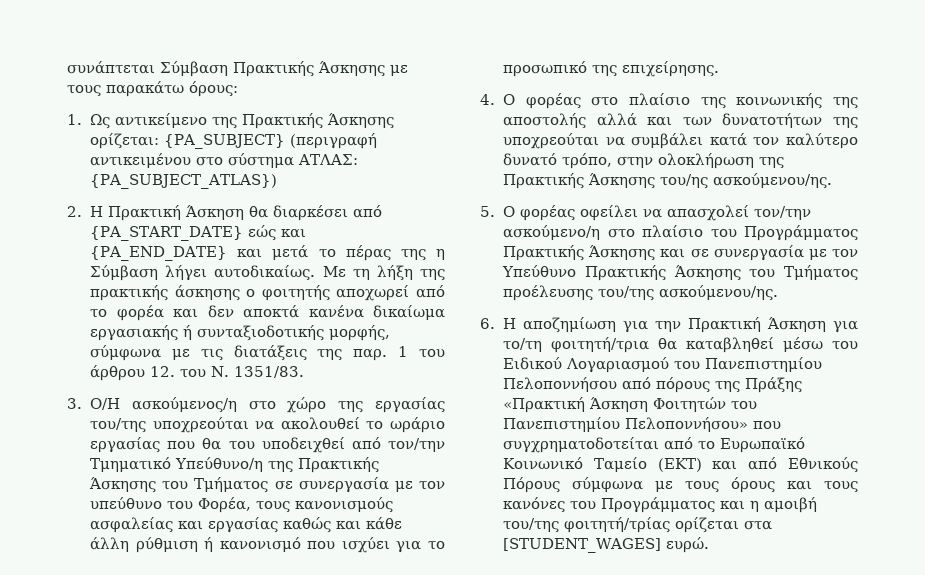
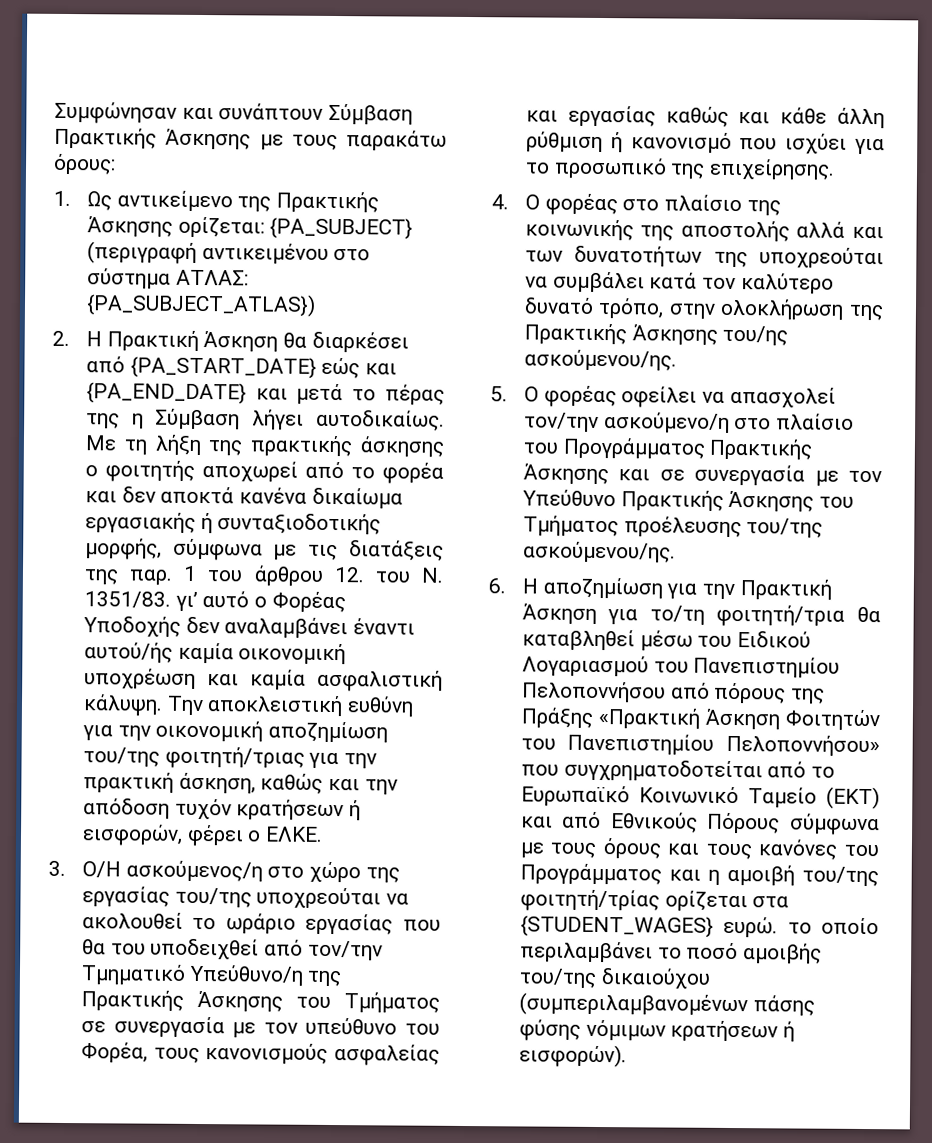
[67,61,155,74] συνάπτεται -> [54,101,324,124] Συμφώνησαν και συνάπτουν
(305, 372) none -> [175,591,346,613] [82,616,415,639] [83,642,347,665] [83,668,443,692] [82,694,414,717] [82,720,388,743] [82,746,377,769] [82,772,398,795] [82,798,361,821] [81,824,323,847] γι’ αυτό ο Φορέας Υποδοχής δεν αναλαμβάνει έναντι αυτού/ής καμία οικονομική υποχρέωση και καμία ασφαλιστική κάλυψη. Την αποκλειστική ευθύνη για την οικονομική αποζημίωση του/της φοιτητή/τριας για την πρακτική άσκηση, καθώς και την απόδοση τυχόν κρατήσεων ή εισφορών, φέρει ο ΕΛΚΕ.
[503,537,710,553] [STUDENT_WAGES] ευρώ. -> [519,915,879,938] [519,941,822,964] [518,968,711,989] [518,992,815,1017] [518,1019,795,1042] [518,1044,627,1068] {STUDENT_WAGES} ευρώ. το οποίο περιλαμβάνει το ποσό αμοιβής του/της δικαιούχου (συμπεριλαμβανομένων πάσης φύσης νόμιμων κρατήσεων ή εισφορών).

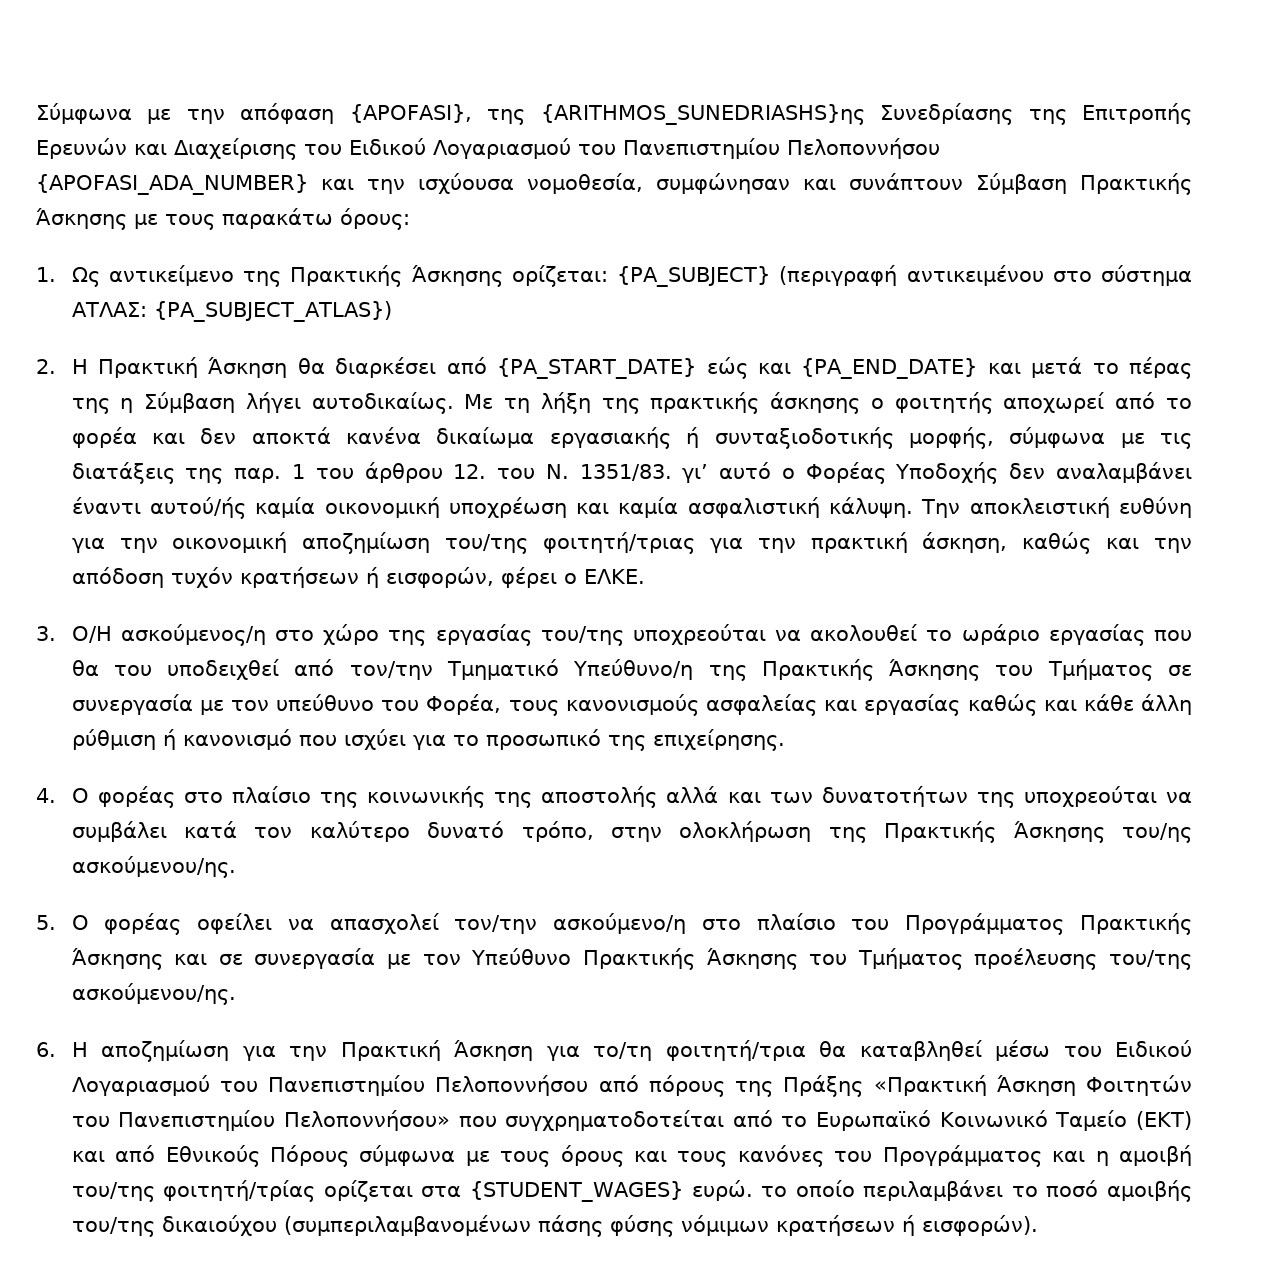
[54,101,177,124] Συμφώνησαν -> [36,103,1192,125] [36,138,940,160] [36,173,790,195] Σύμφωνα με την απόφαση {APOFASI}, της {ARITHMOS_SUNEDRIASHS}ης Συνεδρίασης της Επιτροπής Ερευνών και Διαχείρισης του Ειδικού Λογαριασμού του Πανεπιστημίου Πελοποννήσου {APOFASI_ADA_NUMBER} και την ισχύουσα νομοθεσία, συμφώνησαν

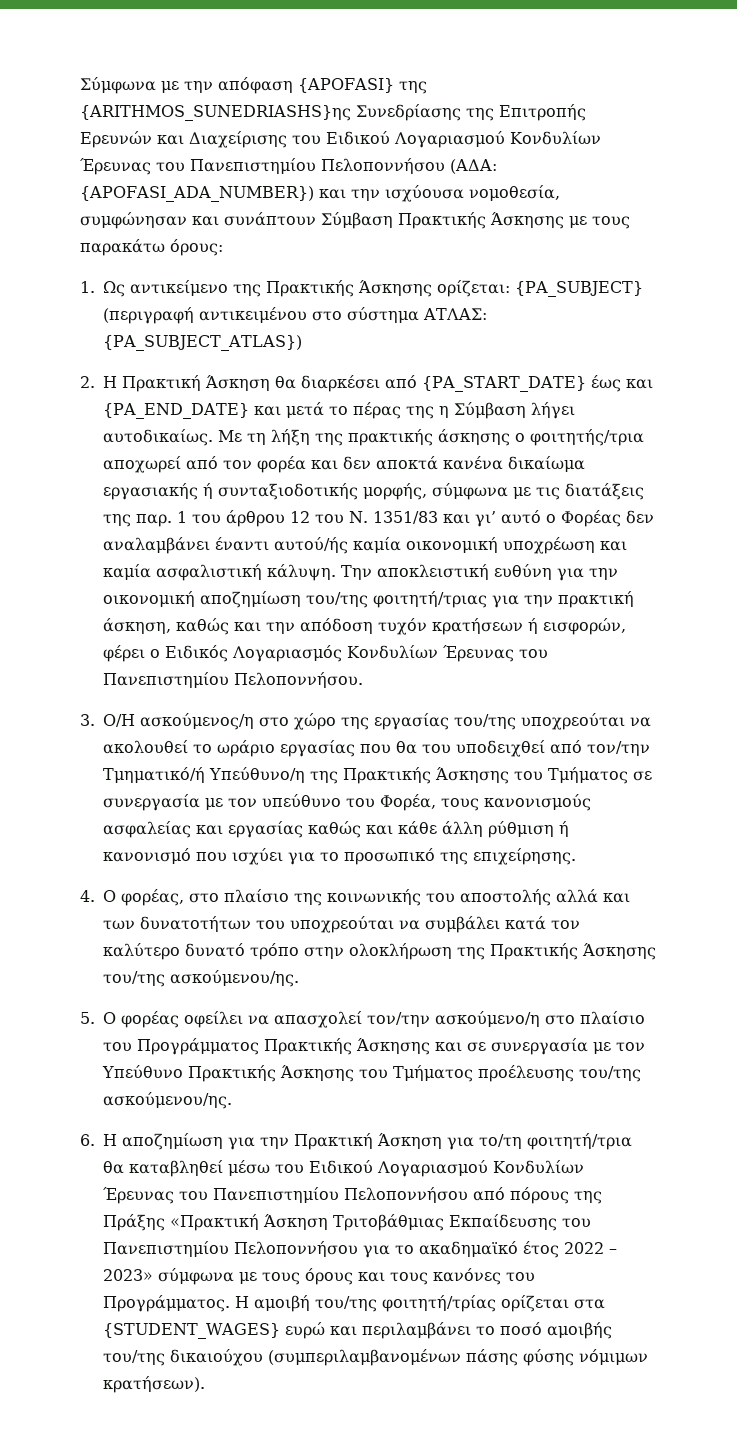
[349,104,472,123] {APOFASI}, -> [298,78,394,93] {APOFASI}
[578,138,940,159] [36,174,308,195] του Πανεπιστημίου Πελοποννήσου {APOFASI_ADA_NUMBER} -> [510,131,601,145] [80,158,497,175] [80,186,314,202] Κονδυλίων Έρευνας του Πανεπιστημίου Πελοποννήσου (ΑΔΑ: {APOFASI_ADA_NUMBER})
[706,357,748,379] εώς -> [590,375,621,392] έως
[894,392,993,414] φοιτητής -> [530,429,644,446] φοιτητής/τρια
[1166,398,1192,409] το -> [223,460,252,470] τον
[453,464,487,479] 12. -> [290,511,310,523] 12
[579,464,672,481] 1351/83. -> [373,511,470,524] 1351/83 και
[895,462,999,484] Υποδοχής -> (621, 518) none
[583,569,645,584] ΕΛΚΕ. -> [165,645,548,662] [103,672,363,688] Ειδικός Λογαριασμός Κονδυλίων Έρευνας του Πανεπιστημίου Πελοποννήσου.
[447,659,560,680] Τμηματικό -> [103,767,205,783] Τμηματικό/ή
[97,786,175,808] φορέας -> [121,889,184,906] φορέας,
[494,792,533,808] της -> [426,893,455,903] του
[976,792,1015,808] της -> [256,920,285,930] του
[521,821,594,842] τρόπο, -> [250,943,299,960] τρόπο
[1122,823,1192,843] του/ης -> [103,971,165,987] του/της
(210, 1085) none -> [493,1160,584,1174] [103,1187,174,1204] Κονδυλίων Έρευνας
[1085,1075,1192,1096] [71,1110,1192,1131] [71,1145,349,1167] Φοιτητών του Πανεπιστημίου Πελοποννήσου» που συγχρηματοδοτείται από το Ευρωπαϊκό Κοινωνικό Ταμείο (ΕΚΤ) και από Εθνικούς Πόρους -> [333,1214,591,1231] [103,1241,617,1258] [103,1269,153,1281] Τριτοβάθμιας Εκπαίδευσης του Πανεπιστημίου Πελοποννήσου για το ακαδημαϊκό έτος 2022 – 2023»
[882,1145,1109,1167] Προγράμματος και η -> [103,1295,249,1312] Προγράμματος. Η
[691,1180,855,1201] ευρώ. το οποίο -> [284,1322,357,1339] ευρώ και
[775,1215,1038,1236] κρατήσεων ή εισφορών). -> [103,1376,205,1393] κρατήσεων).

